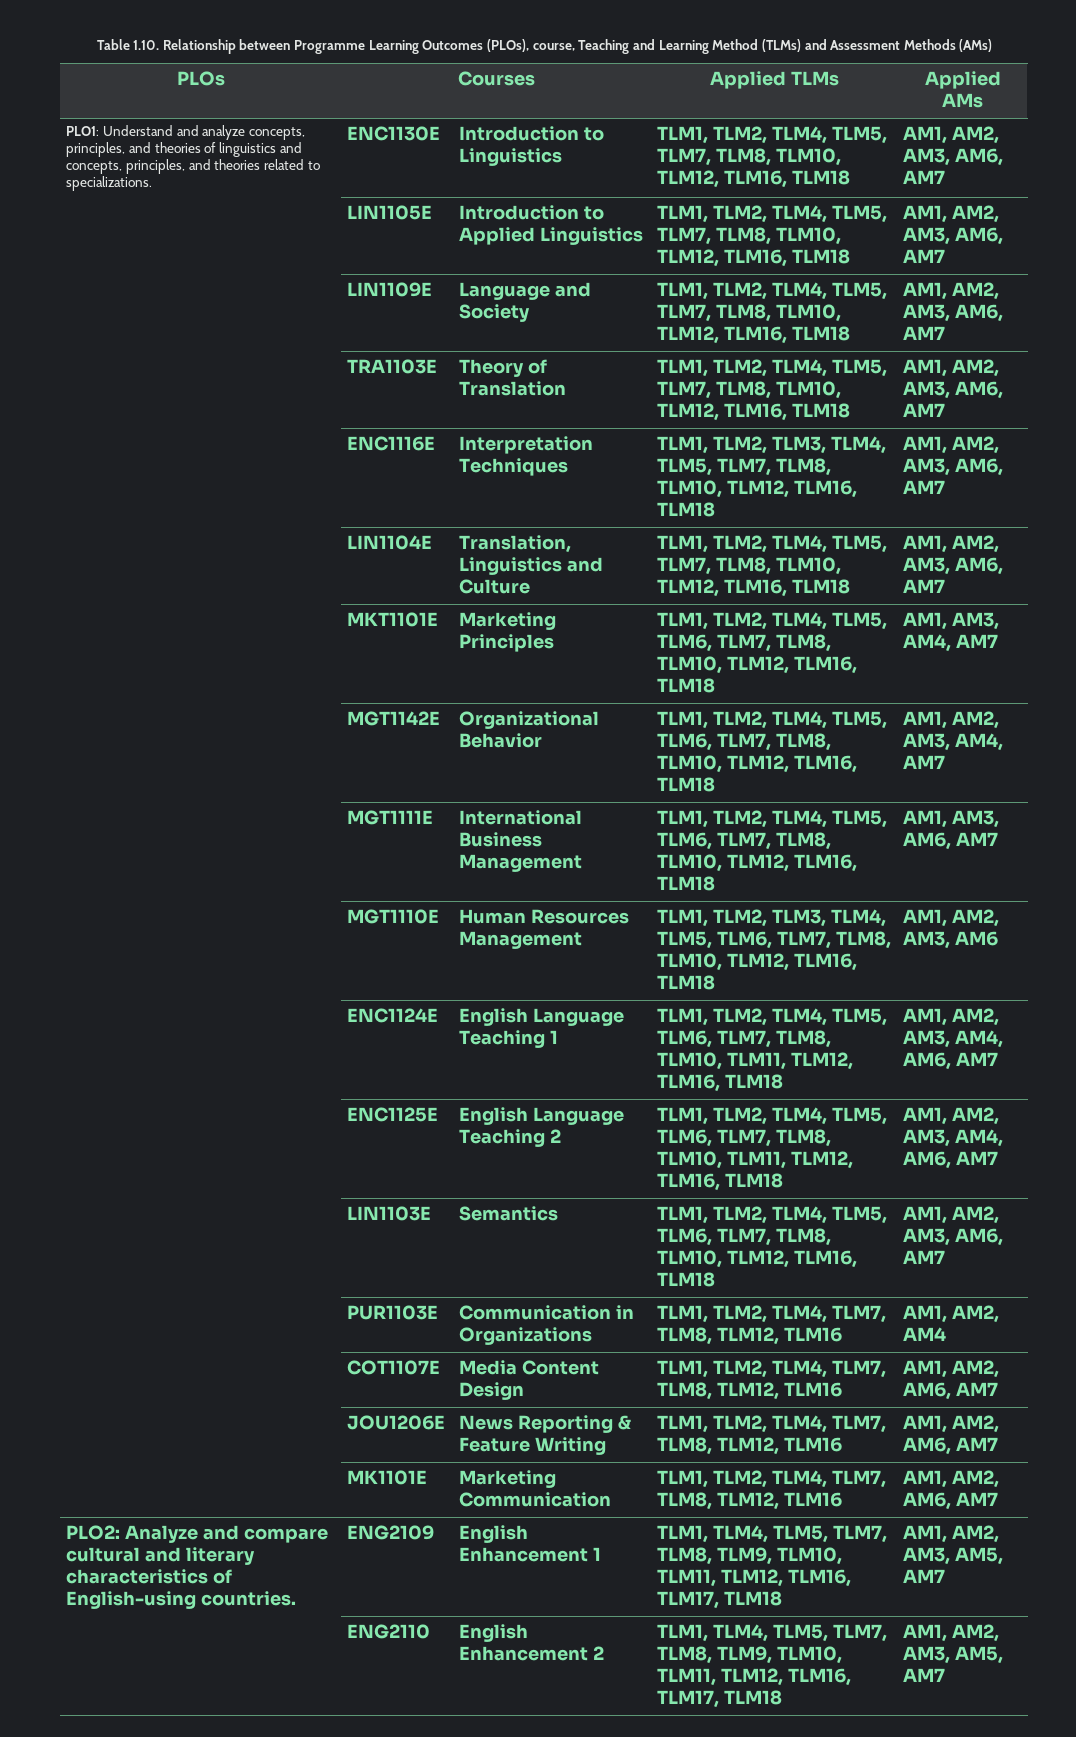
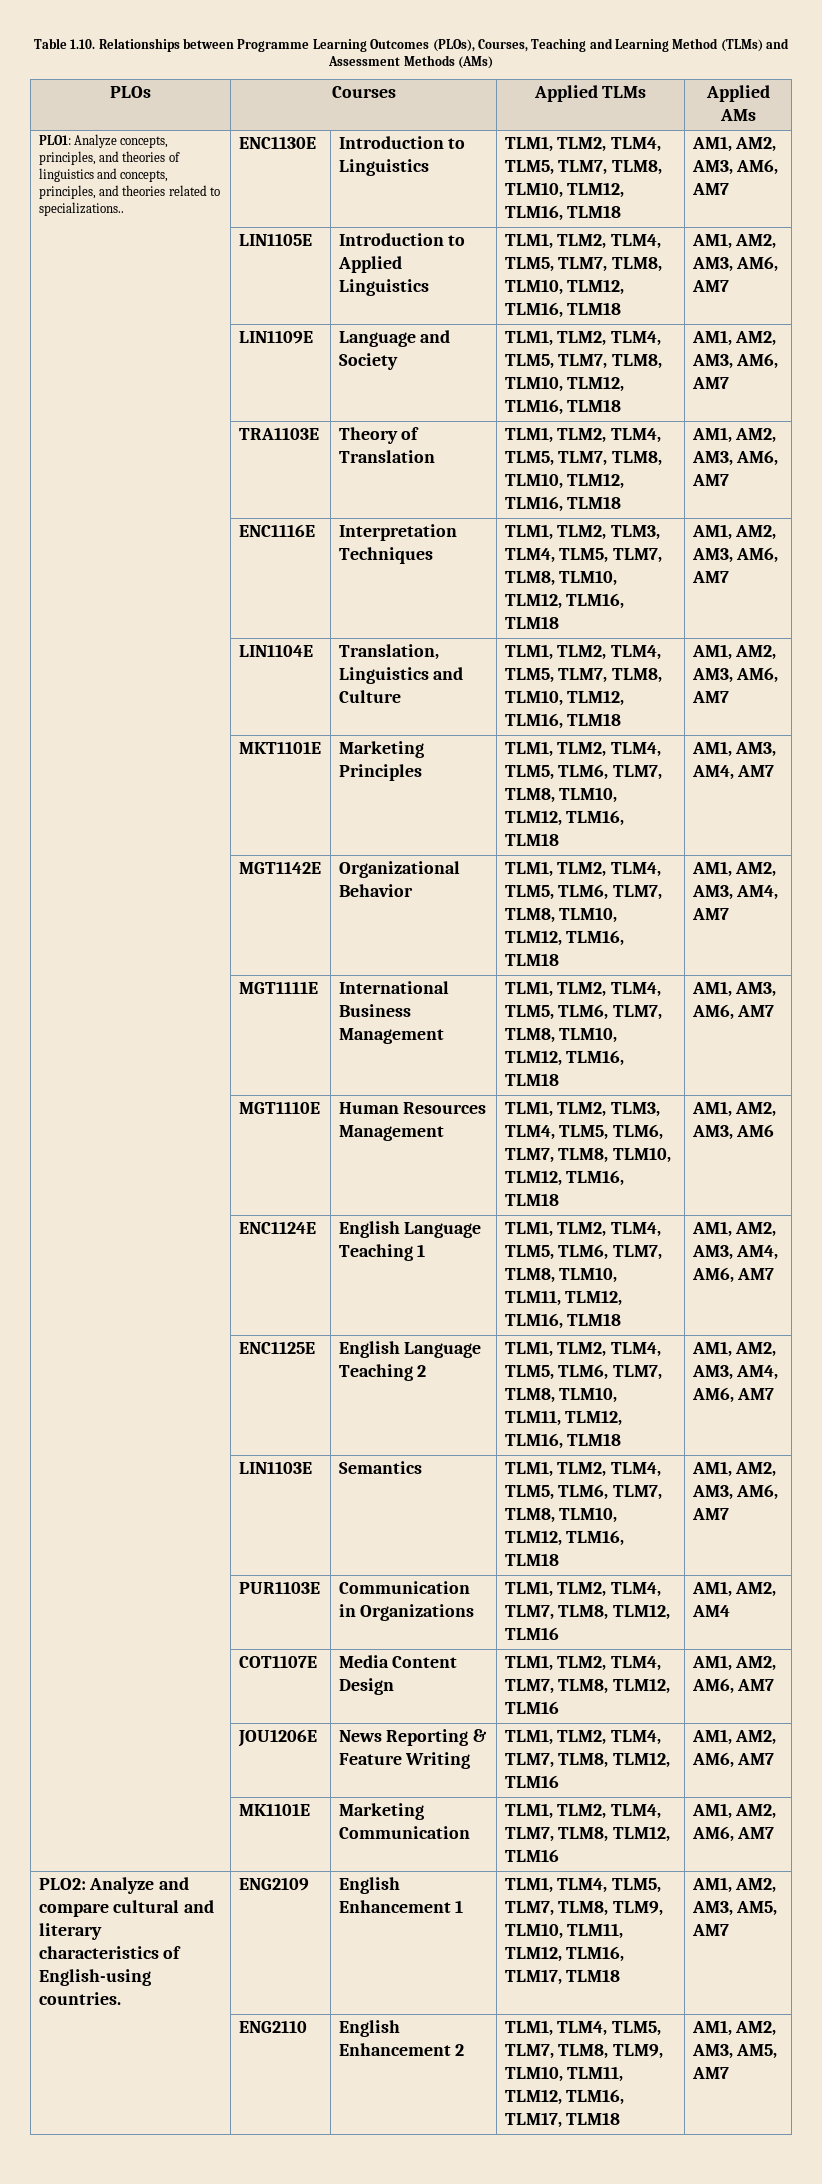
[162,39,236,54] Relationship -> [98,38,180,52] Relationships
[532,43,575,51] course, -> [477,39,528,52] Courses,
[103,125,246,140] Understand and analyze -> [74,134,118,148] Analyze
[66,176,153,191] specializations. -> [38,202,124,216] specializations..

